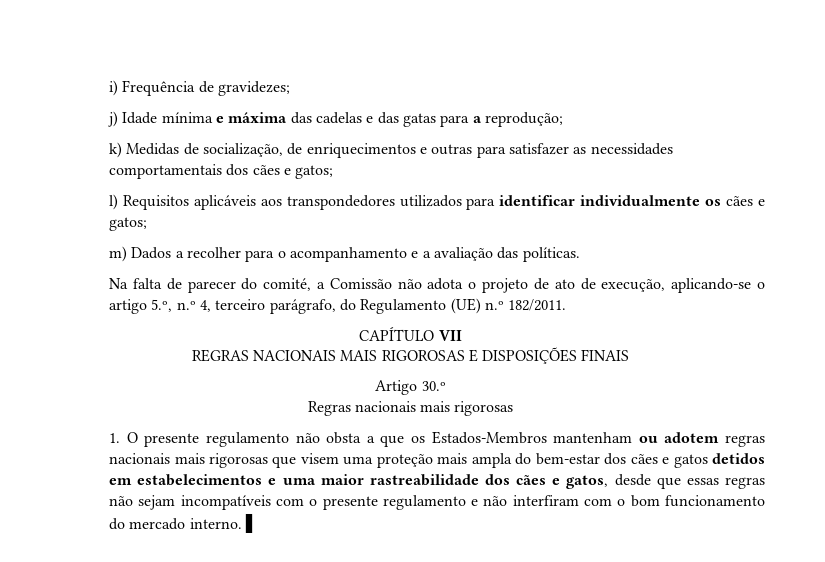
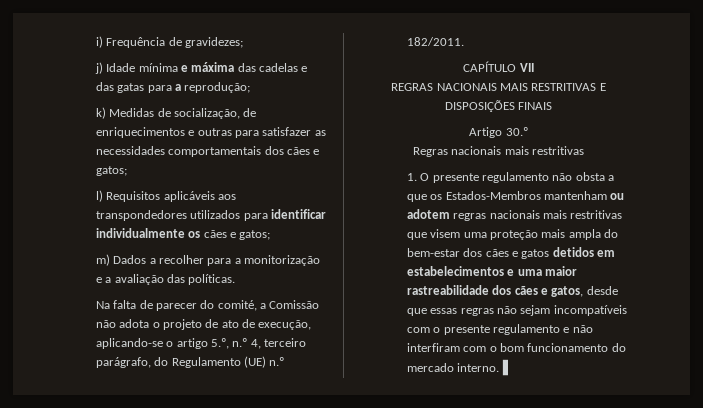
[277,247,407,262] o acompanhamento -> [234,255,321,266] a monitorização
[381,350,465,361] RIGOROSAS -> [531,83,597,91] RESTRITIVAS
[454,401,514,416] rigorosas -> [532,146,585,155] restritivas
[208,453,268,468] rigorosas -> [570,210,623,219] restritivas

